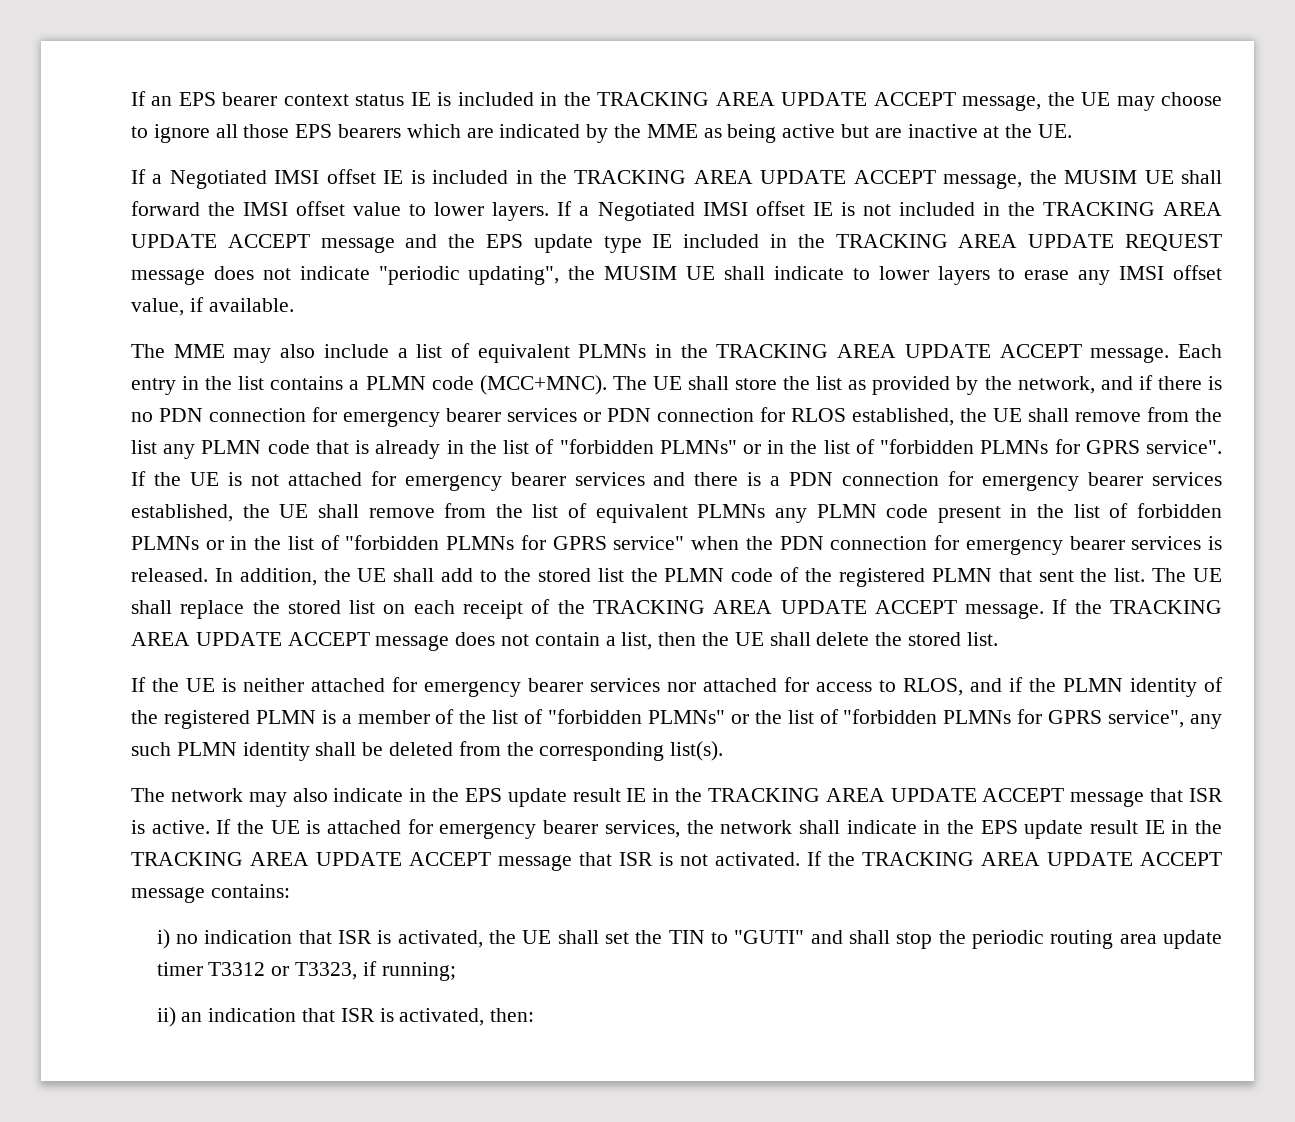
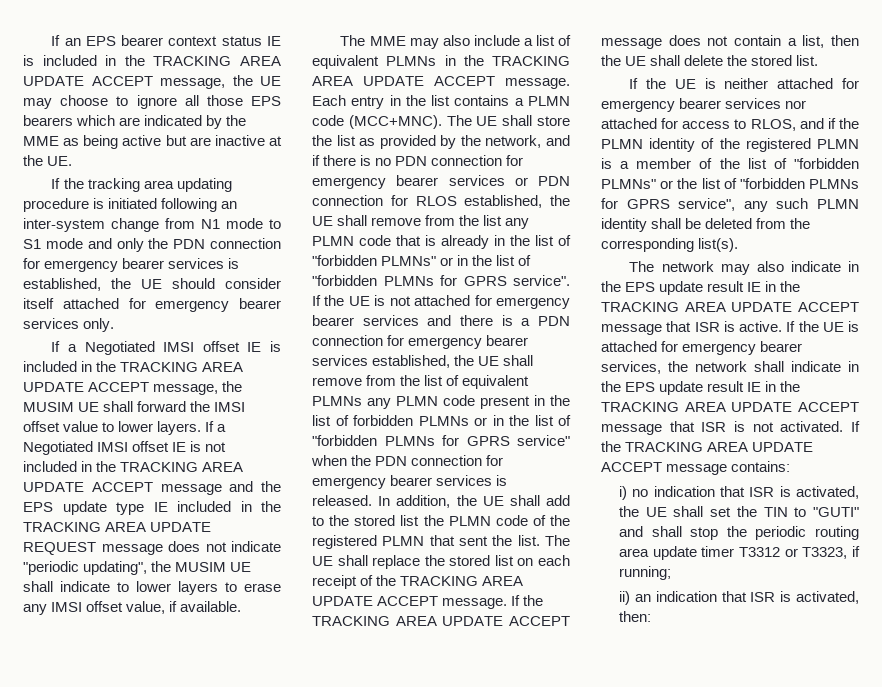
(1073, 131) none -> [51,178,232,192] [23,198,238,212] [23,218,281,232] [23,238,282,252] [23,258,240,272] [23,278,281,291] [23,298,281,312] [23,318,115,332] // If the tracking area updating procedure is initiated following an inter-system change from N1 mode to S1 mode and only the PDN connection for emergency bearer services is established, the UE should consider itself attached for emergency bearer services only.

